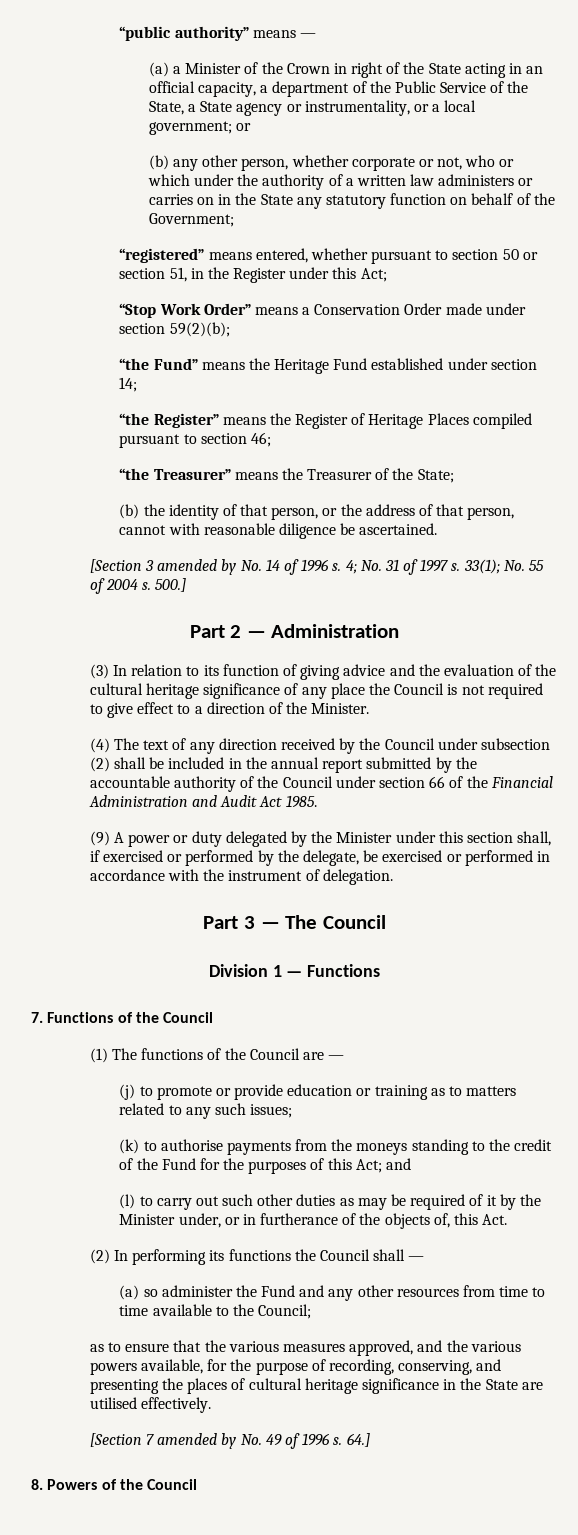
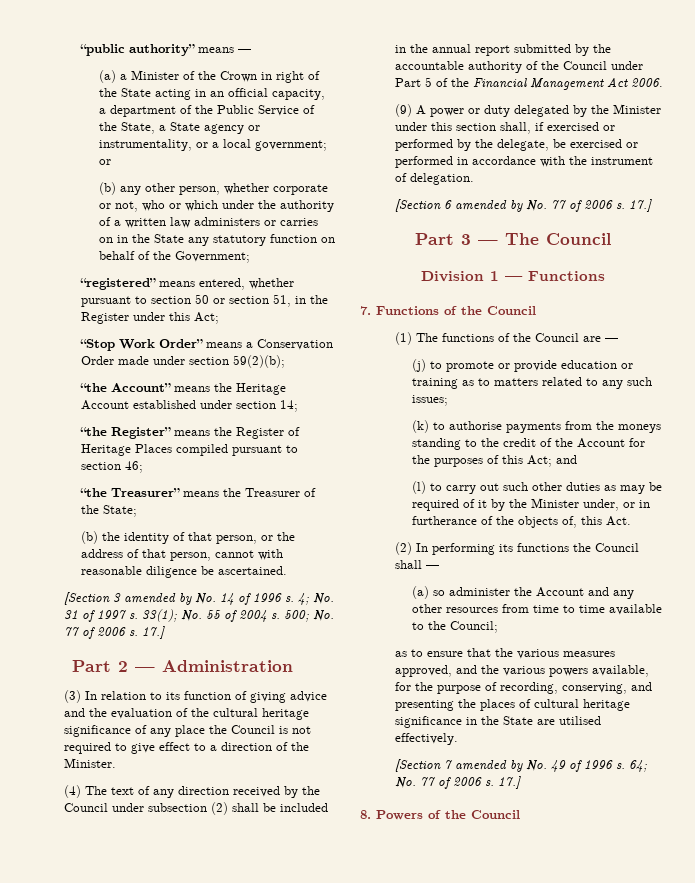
[153,358,198,370] Fund” -> [111,383,172,392] Account”
[333,358,368,370] Fund -> [81,400,130,410] Account
[155,578,187,592] 500.] -> [283,610,334,622] [63,626,165,639] 500; No. 77 of 2006 s. 17.]
[378,776,446,788] section 66 -> [394,77,432,87] Part 5
[88,795,317,808] Administration and Audit Act 1985. -> [529,77,663,90] Management Act 2006.
(393, 877) none -> [394,199,652,212] // [Section 6 amended by No. 77 of 2006 s. 17.]
[161,1158,196,1170] Fund -> [577,438,626,448] Account
[261,1285,296,1297] Fund -> [536,587,585,597] Account
[346,1433,370,1447] 64.] -> [628,760,647,772] [394,776,521,789] 64; No. 77 of 2006 s. 17.]

